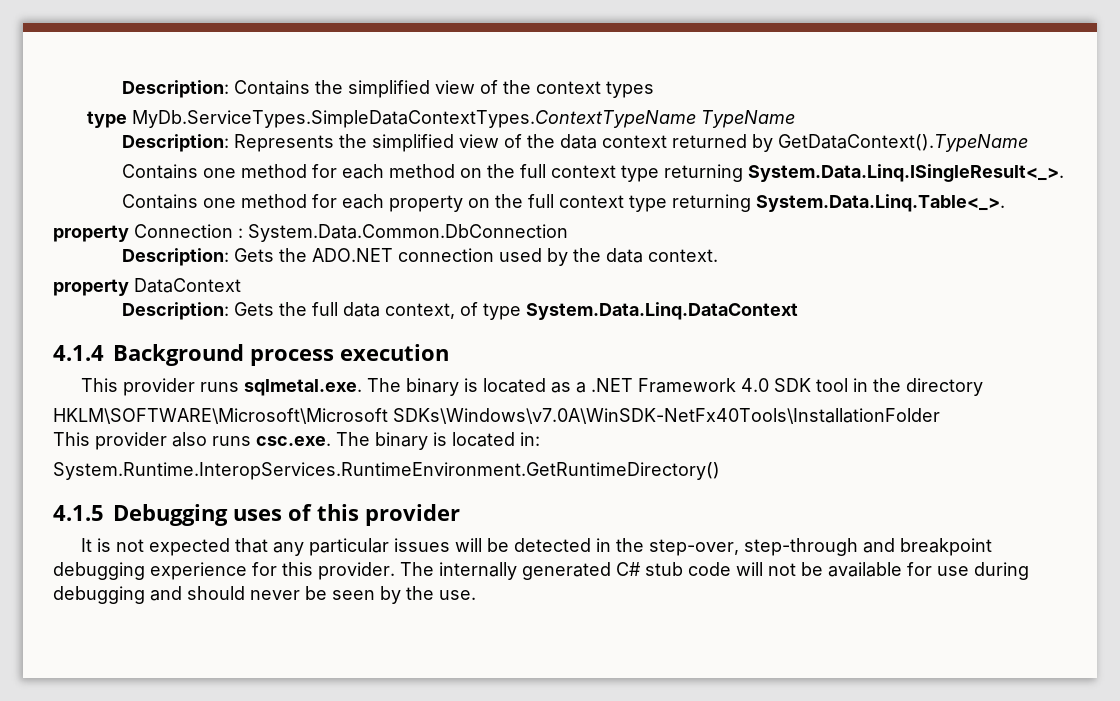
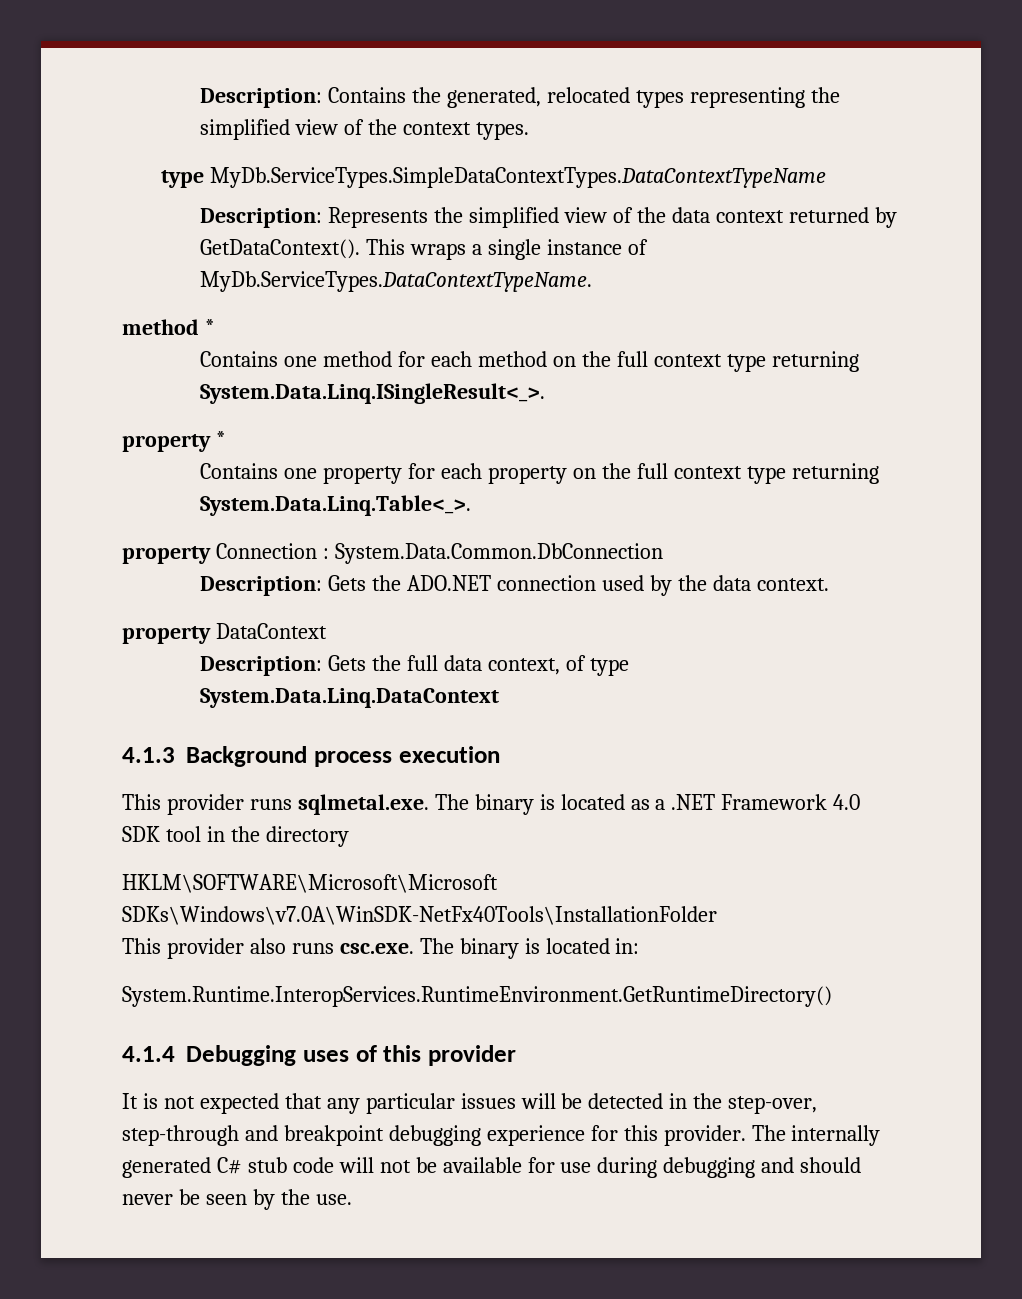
(343, 87) none -> [447,87,840,108] generated, relocated types representing the
[605,81,654,98] [87,110,796,128] types // type MyDb.ServiceTypes.SimpleDataContextTypes.ContextTypeName TypeName -> [475,122,529,140] [161,167,827,188] types. // type MyDb.ServiceTypes.SimpleDataContextTypes.DataContextTypeName
[777,134,1028,152] GetDataContext().TypeName -> [200,239,648,260] [200,271,593,292] [122,319,214,335] GetDataContext(). This wraps a single instance of MyDb.ServiceTypes.DataContextTypeName. // method *
[121,194,307,209] // Contains one method -> [122,431,225,452] [200,463,403,484] // property * // Contains one property
[53,345,104,361] 4.1.4 -> [122,747,175,763] 4.1.3
[53,505,104,521] 4.1.5 -> [122,1046,175,1062] 4.1.4

